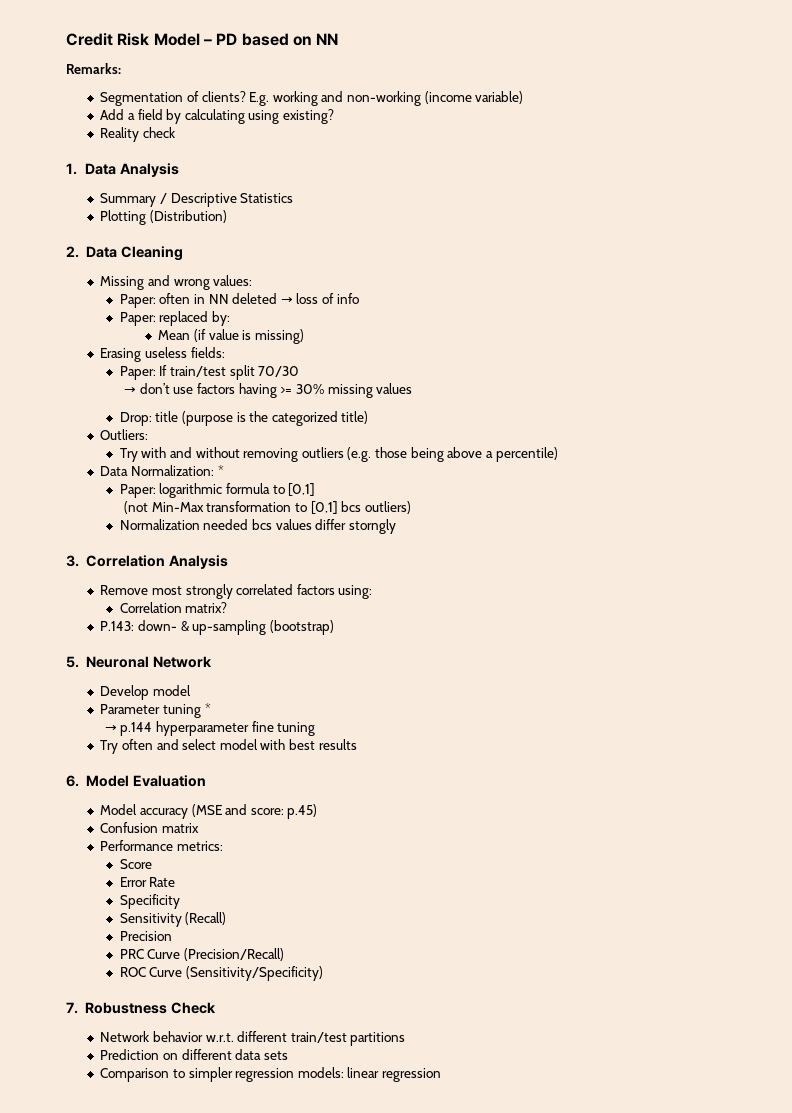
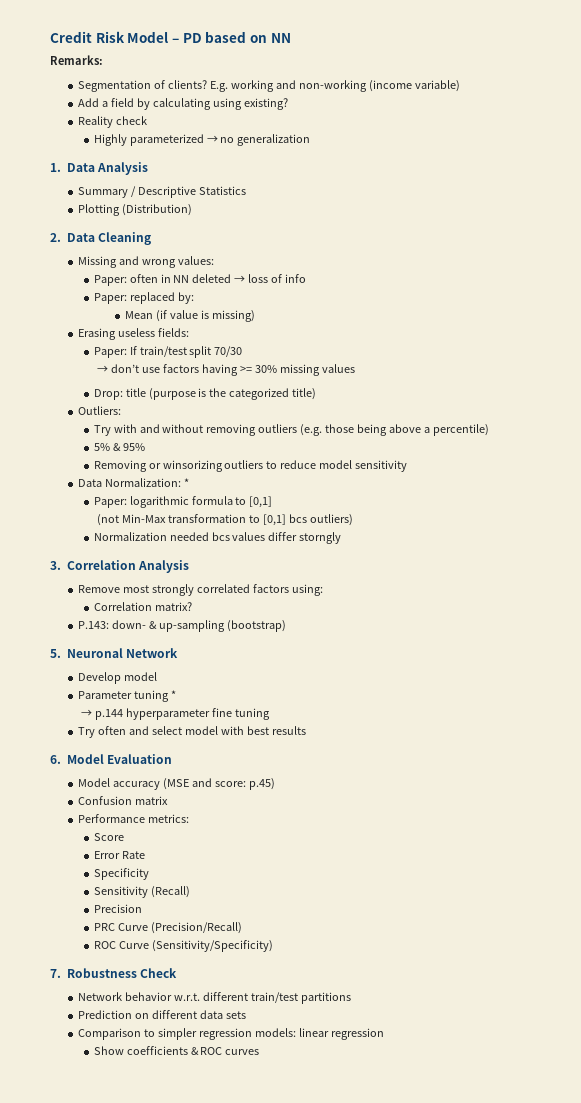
(175, 132) none -> [93,134,311,146] // Highly parameterized → no generalization
(558, 454) none -> [93,443,145,451] [93,460,408,472] // 5% & 95% // Removing or winsorizing outliers to reduce model sensitivity
(442, 1075) none -> [93,1046,260,1055] // Show coefficients & ROC curves

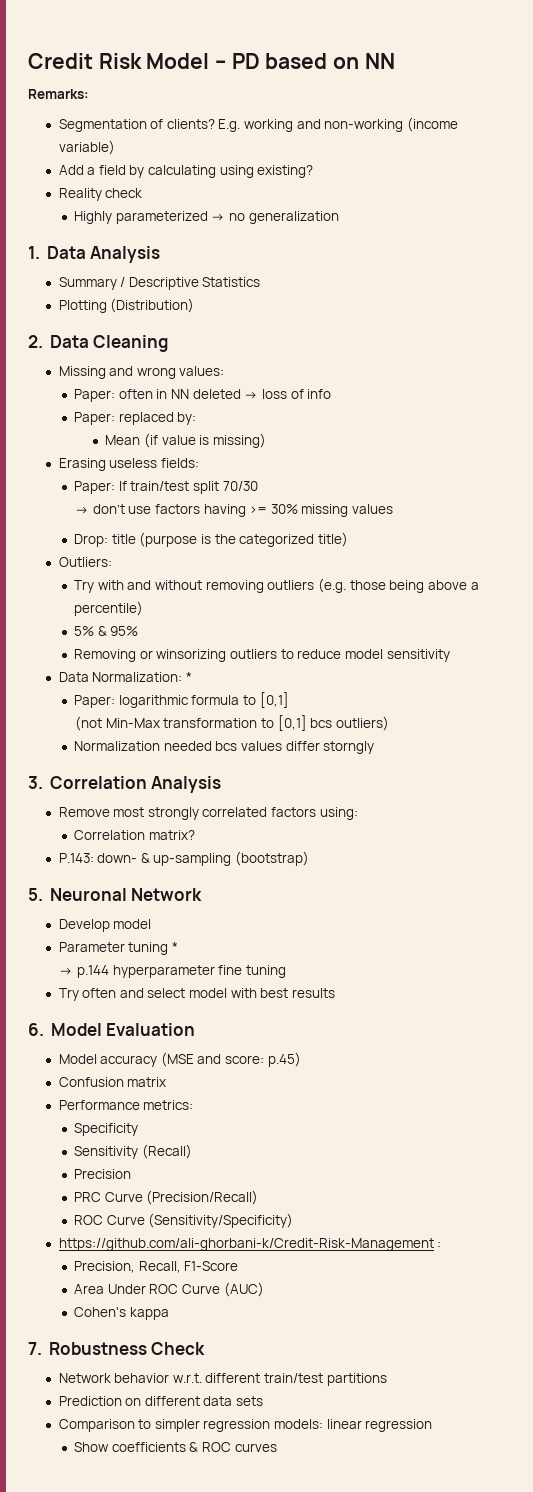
[93,833,124,841] [93,851,145,859] // Score // Error Rate -> (194, 1105) none
(273, 946) none -> [58,1238,442,1251] [74,1261,239,1273] [74,1282,264,1297] [74,1307,169,1320] // https://github.com/ali-ghorbani-k/Credit-Risk-Management : // Precision, Recall, F1-Score // Area Under ROC Curve (AUC) // Cohen's kappa

